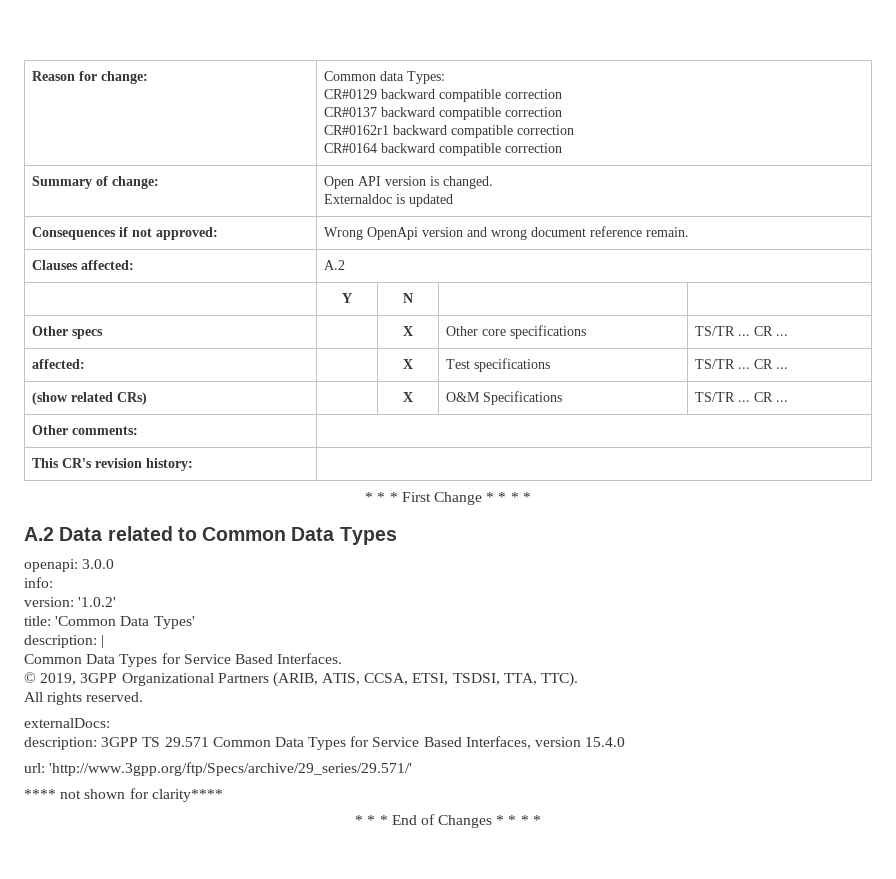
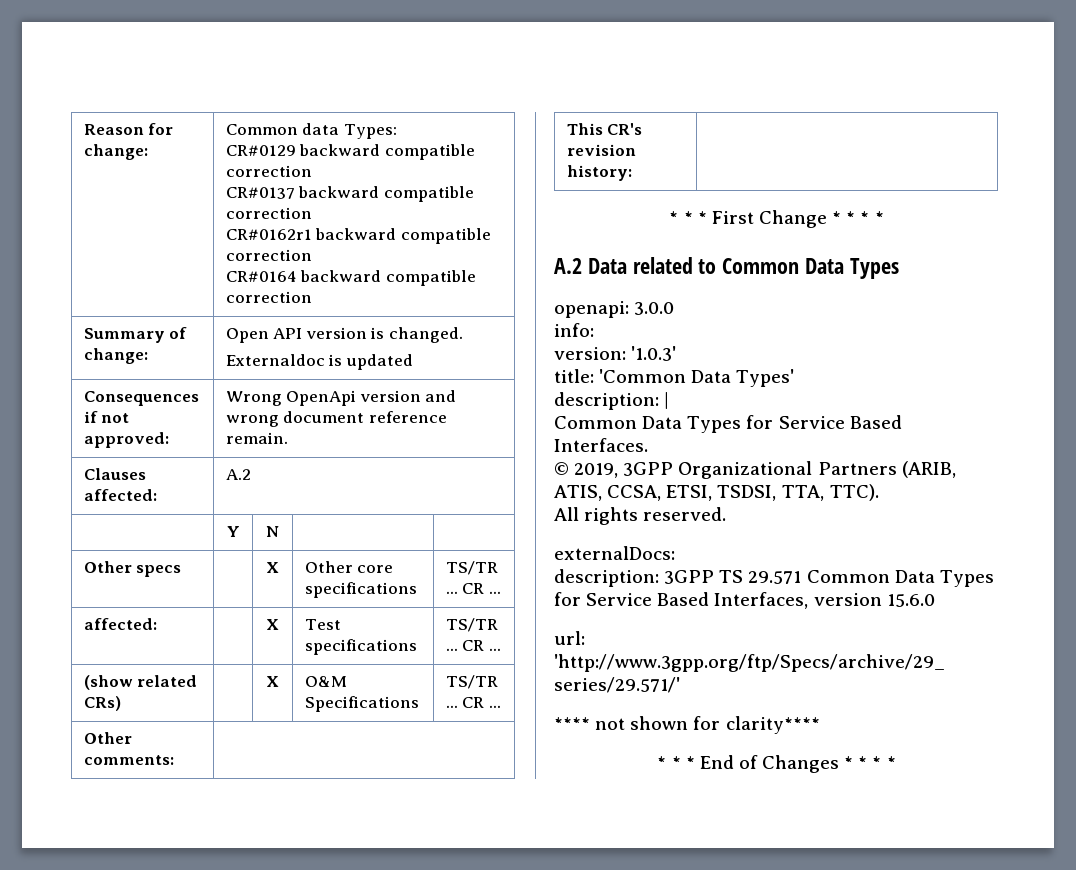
[78,597,117,607] '1.0.2' -> [631,346,677,361] '1.0.3'
[585,737,626,747] 15.4.0 -> [886,594,935,607] 15.6.0

